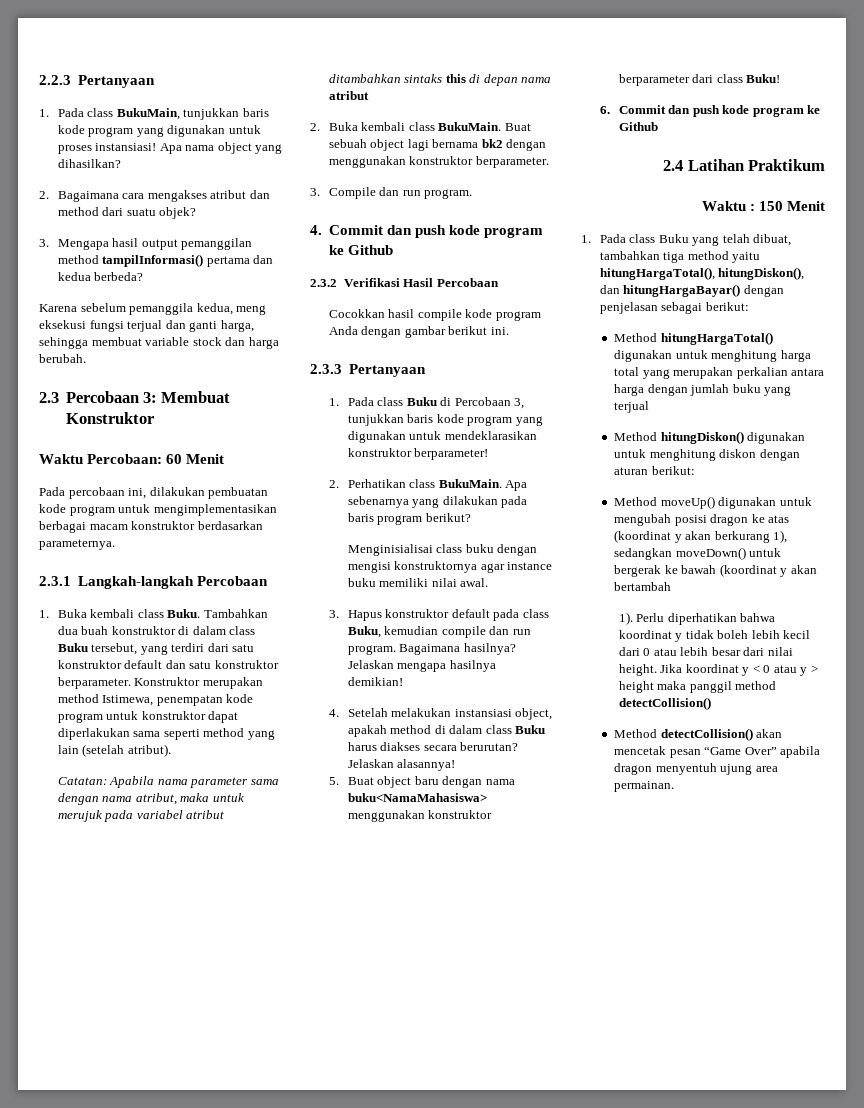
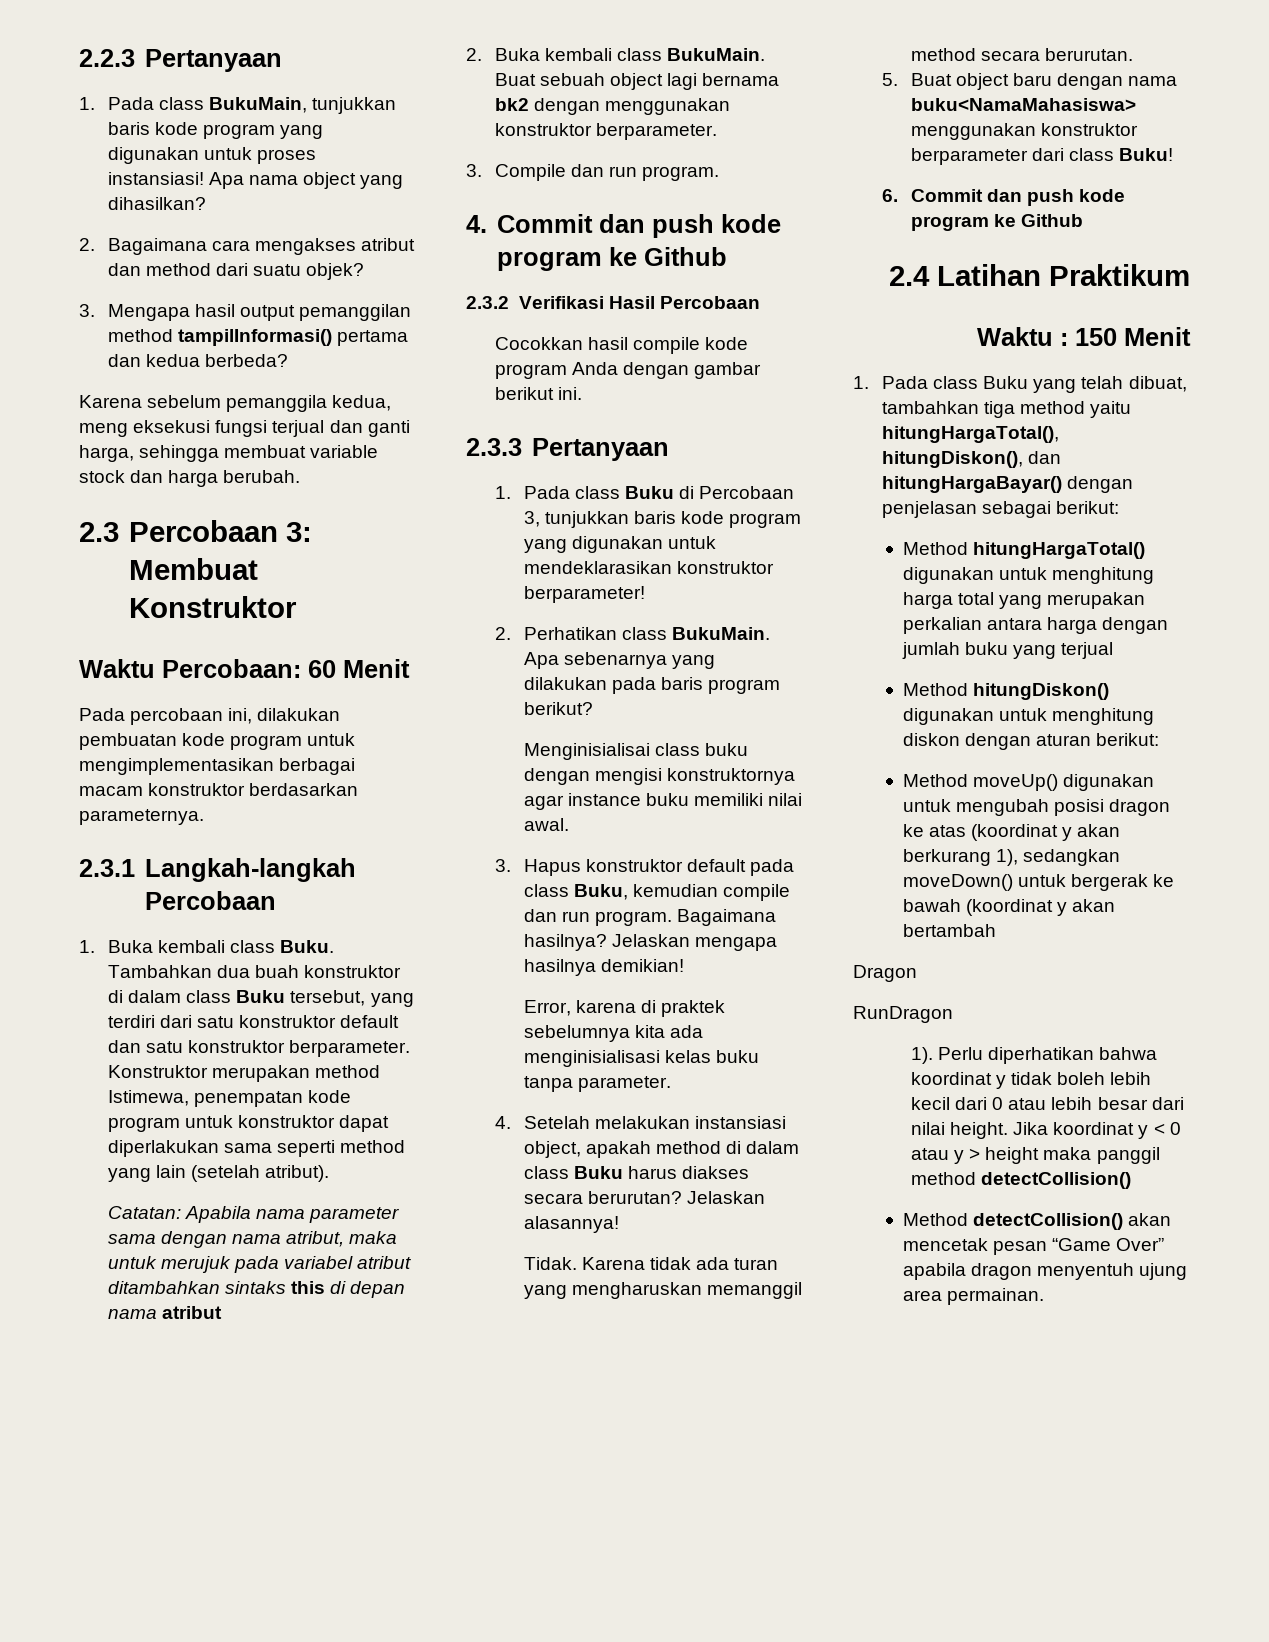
(403, 681) none -> [523,1000,726,1017] [523,1025,704,1042] [523,1050,760,1067] [523,1076,671,1092] // Error, karena di praktek sebelumnya kita ada menginisialisasi kelas buku tanpa parameter.
(456, 765) none -> [523,1257,779,1270] [523,1282,803,1299] [910,48,1134,61] // Tidak. Karena tidak ada turan yang mengharuskan memanggil method secara berurutan.
(672, 586) none -> [853,965,917,982] [853,1006,953,1023] // Dragon // RunDragon

